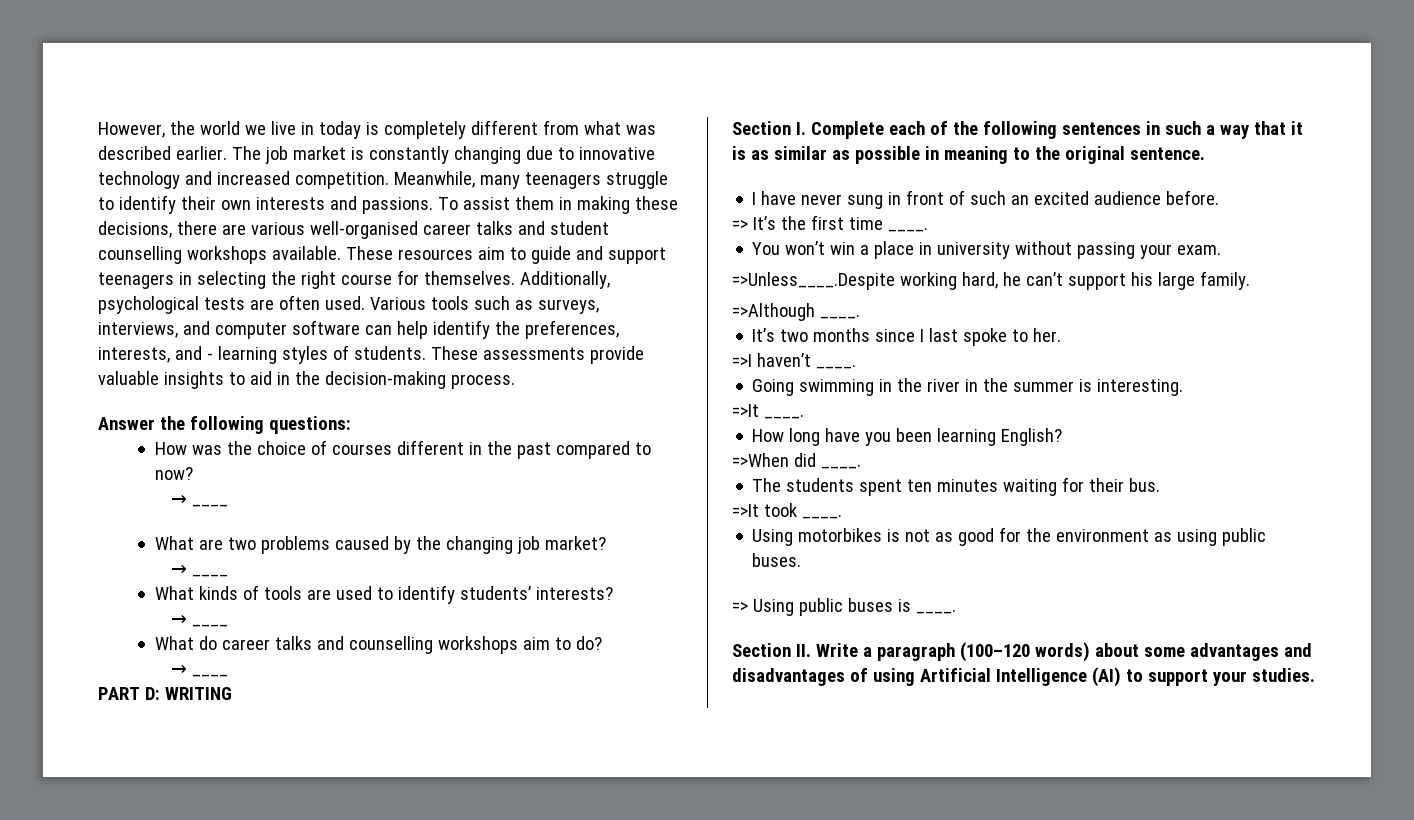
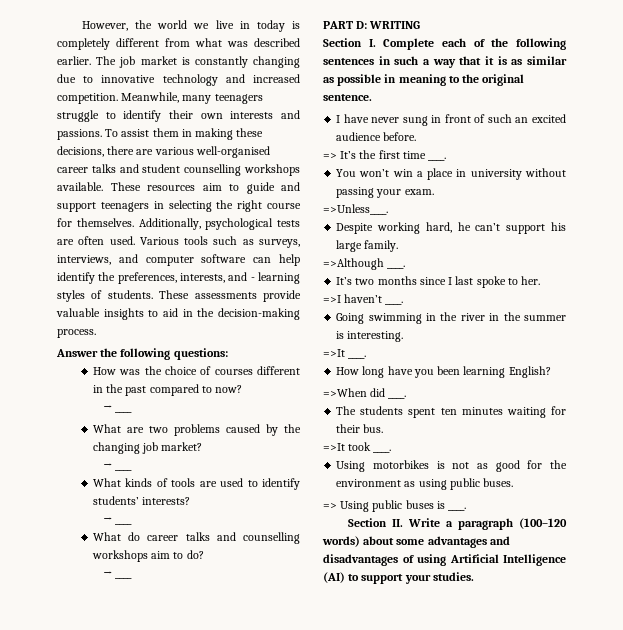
[732,272,895,290] =>Unless____.Despite -> [323,204,388,215] [336,223,374,234] =>Unless____. // Despite

